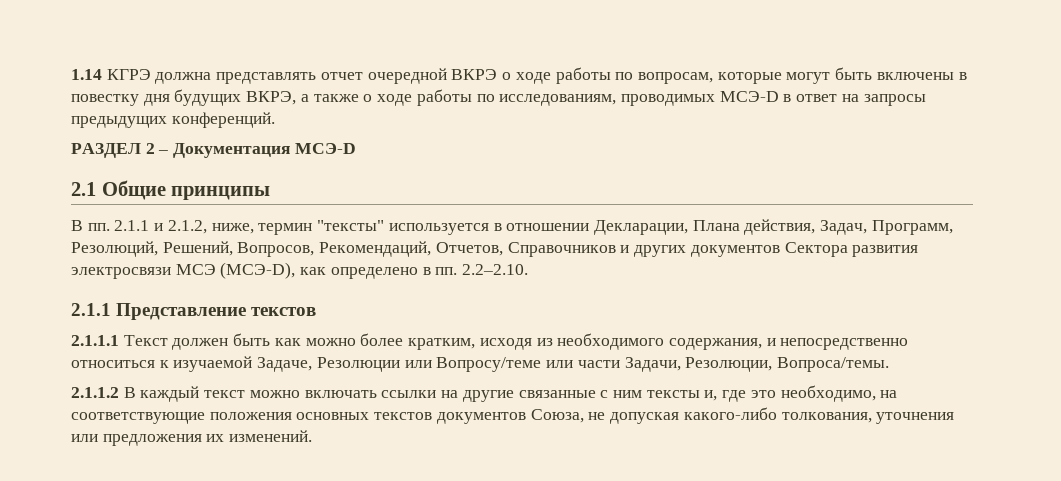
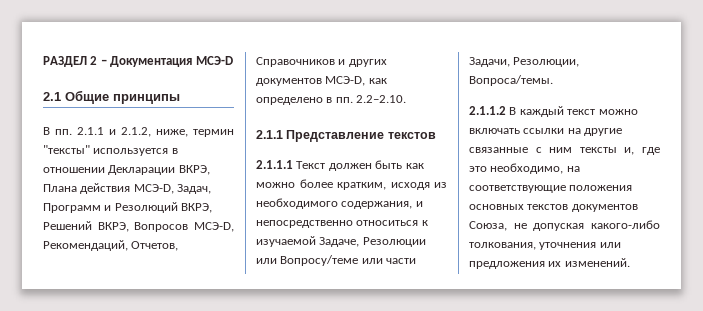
[71,67,967,84] [71,89,926,106] [71,112,275,128] 1.14 КГРЭ должна представлять отчет очередной ВКРЭ о ходе работы по вопросам, которые могут быть включены в повестку дня будущих ВКРЭ, а также о ходе работы по исследованиям, проводимых МСЭ-D в ответ на запросы предыдущих конференций. // -> (43, 61) none
[593,219,953,235] [71,241,315,257] Декларации, Плана действия, Задач, Программ, Резолюций, Решений, Вопросов, -> [108,165,210,175] [43,183,212,194] [43,202,213,213] [43,221,234,232] Декларации ВКРЭ, Плана действия МСЭ-D, Задач, Программ и Резолюций ВКРЭ, Решений ВКРЭ, Вопросов МСЭ-D,
[784,242,919,257] [71,262,296,279] Сектора развития электросвязи МСЭ (МСЭ-D), -> [325,76,366,86] МСЭ-D,

